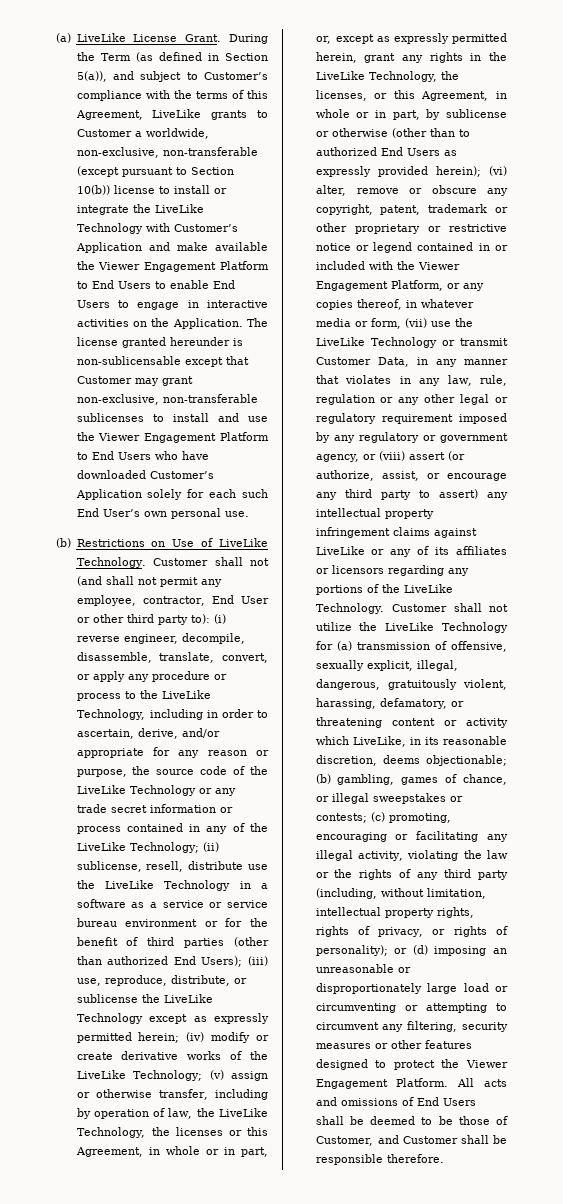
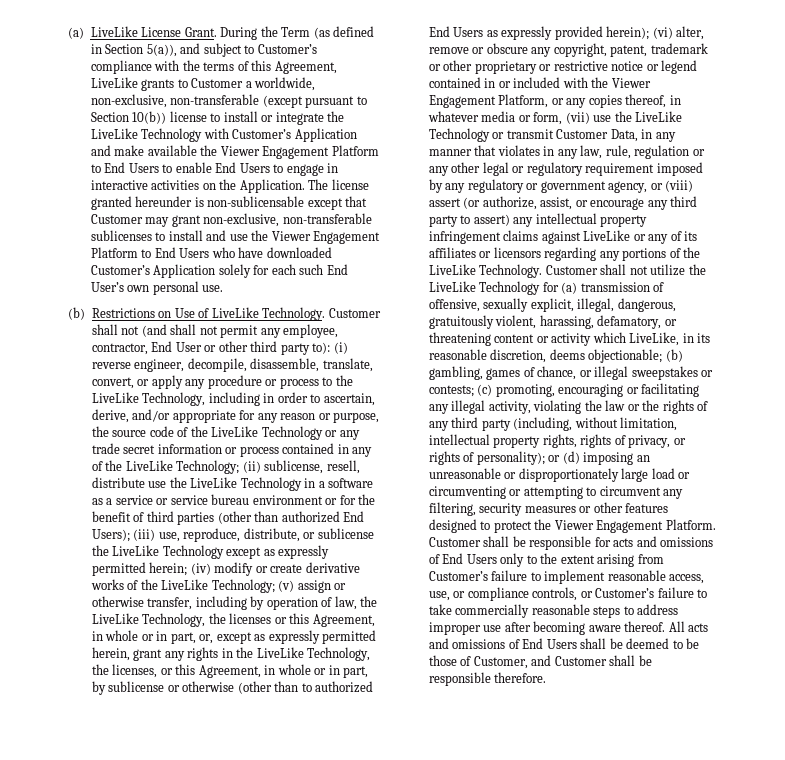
(449, 1082) none -> [428,536,714,550] [428,553,664,567] [428,570,705,584] [428,587,708,601] [428,604,679,618] [428,621,666,635] Customer shall be responsible for acts and omissions of End Users only to the extent arising from Customer’s failure to implement reasonable access, use, or compliance controls, or Customer’s failure to take commercially reasonable steps to address improper use after becoming aware thereof.

